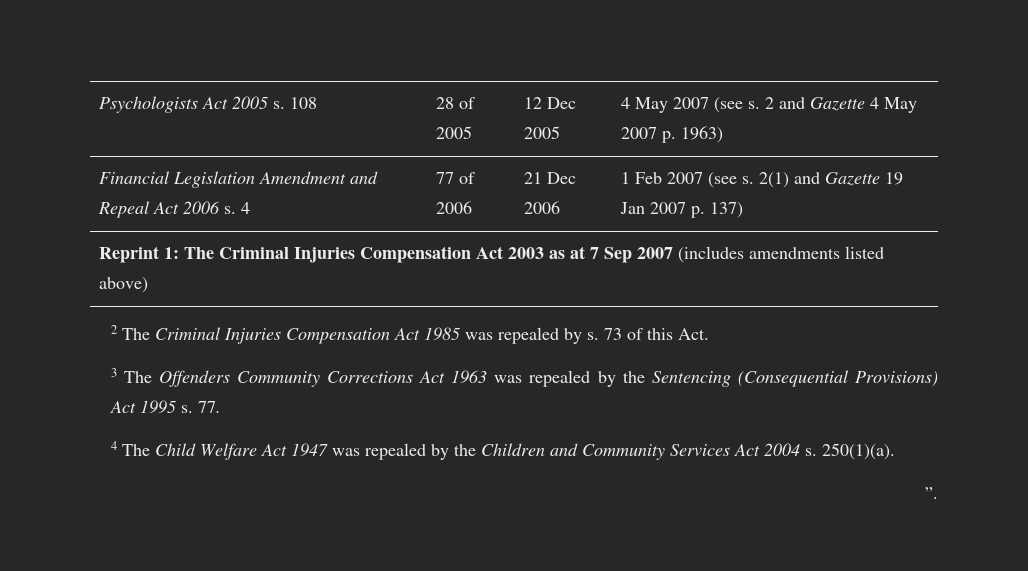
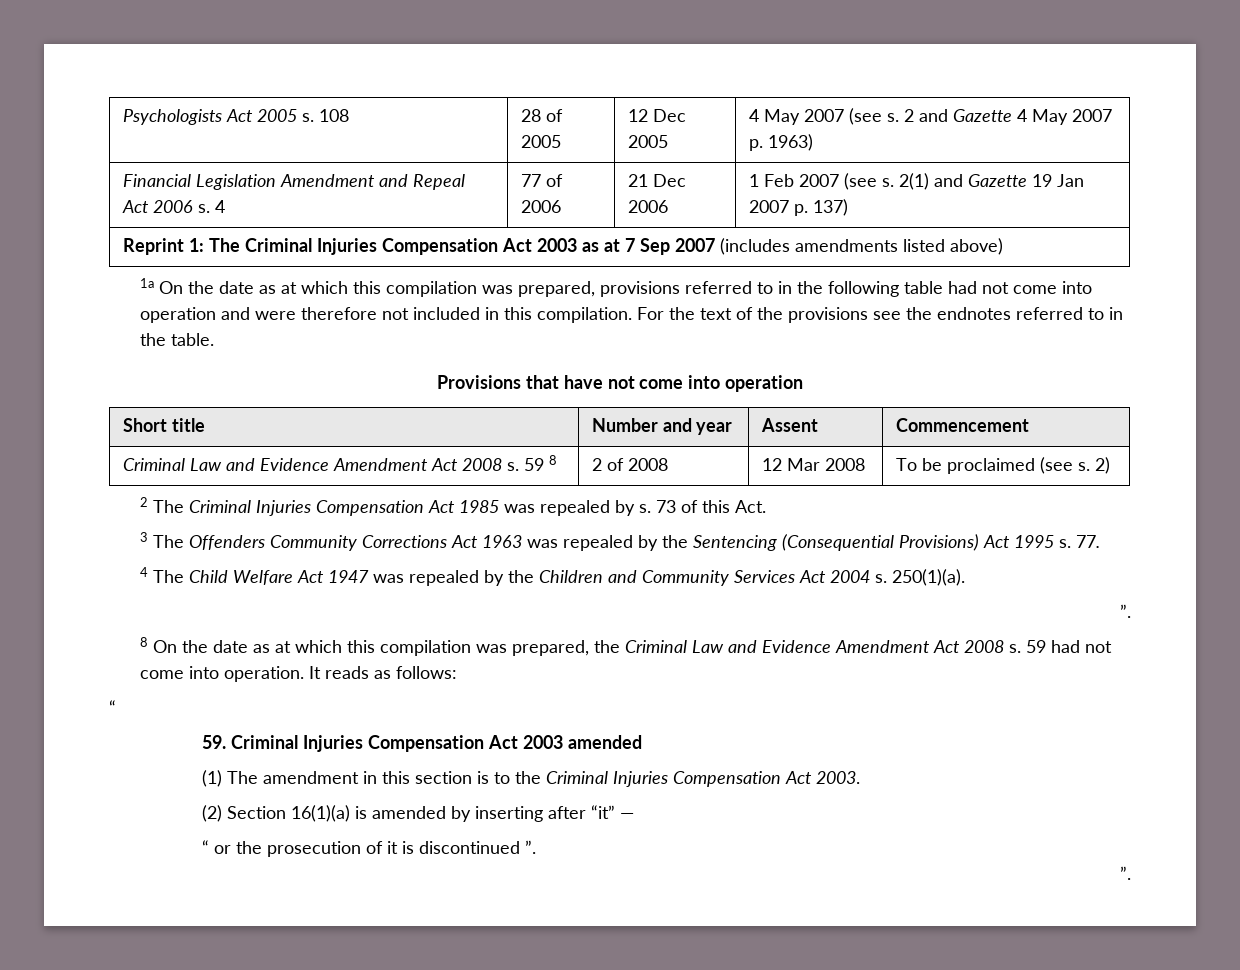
(148, 285) none -> [140,278,1093,297] [140,307,1124,323] [140,333,215,346] [436,375,804,392] [122,418,205,432] [591,418,733,435] [760,418,818,432] [895,418,1029,432] [122,455,557,471] [591,458,668,471] [761,458,865,471] [895,457,1110,474] // 1a On the date as at which this compilation was prepared, provisions referred to in the following table had not come into operation and were therefore not included in this compilation. For the text of the provisions see the endnotes referred to in the table. // Provisions that have not come into operation // Short title | Number and year | Assent | Commencement // Criminal Law and Evidence Amendment Act 2008 s. 59 8 | 2 of 2008 | 12 Mar 2008 | To be proclaimed (see s. 2)
(938, 493) none -> [140,637,1113,656] [140,666,458,682] [109,700,116,714] [202,735,643,752] [202,770,861,787] [202,805,635,822] [202,840,537,857] [1120,866,1131,880] // 8 On the date as at which this compilation was prepared, the Criminal Law and Evidence Amendment Act 2008 s. 59 had not come into operation. It reads as follows: // “ // 59. Criminal Injuries Compensation Act 2003 amended // (1) The amendment in this section is to the Criminal Injuries Compensation Act 2003. // (2) Section 16(1)(a) is amended by inserting after “it” — // “ or the prosecution of it is discontinued ”. // ”.

